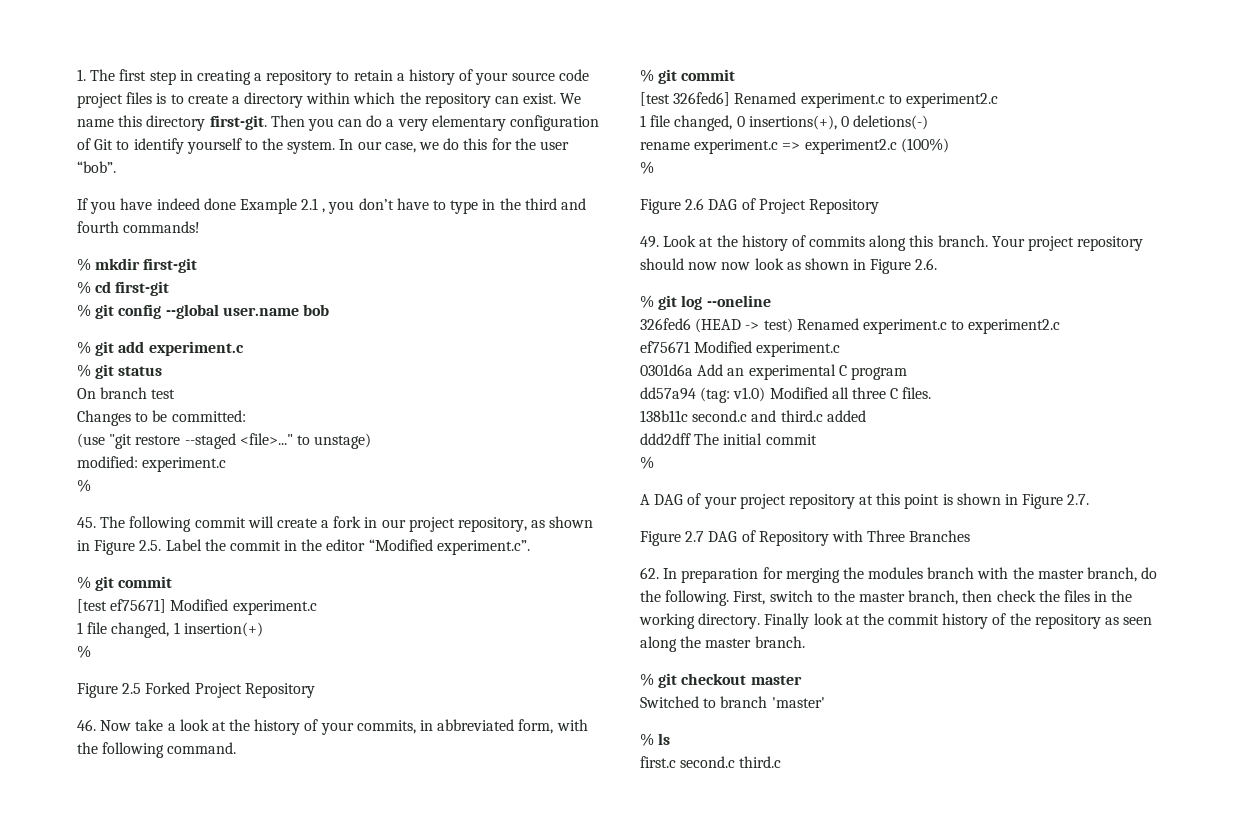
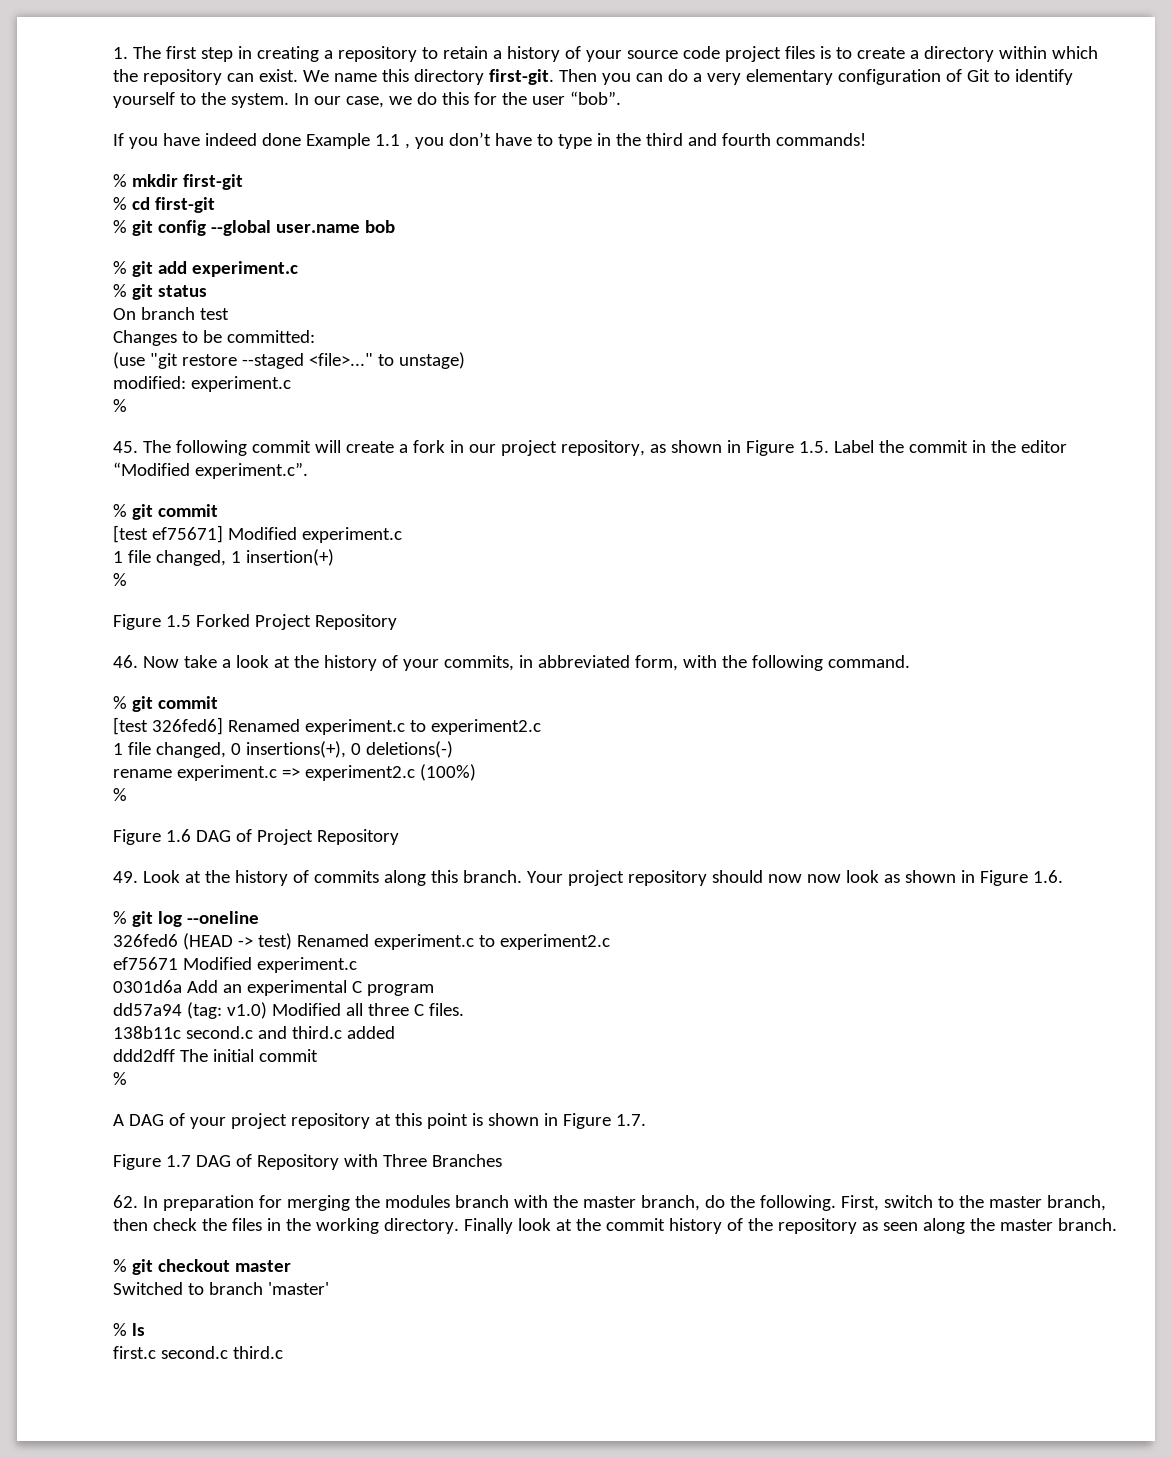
[301,198,319,210] 2.1 -> [374,134,400,146] 1.1
[139,540,162,551] 2.5. -> [798,441,829,453] 1.5.
[122,683,142,694] 2.5 -> [165,615,191,627] 1.5
[685,198,705,210] 2.6 -> [165,829,191,842] 1.6
[915,258,938,270] 2.6. -> [1032,870,1063,883] 1.6.
[1067,494,1090,505] [640,531,705,546] 2.7. // Figure 2.7 -> [615,1114,646,1126] [113,1154,191,1170] 1.7. // Figure 1.7

